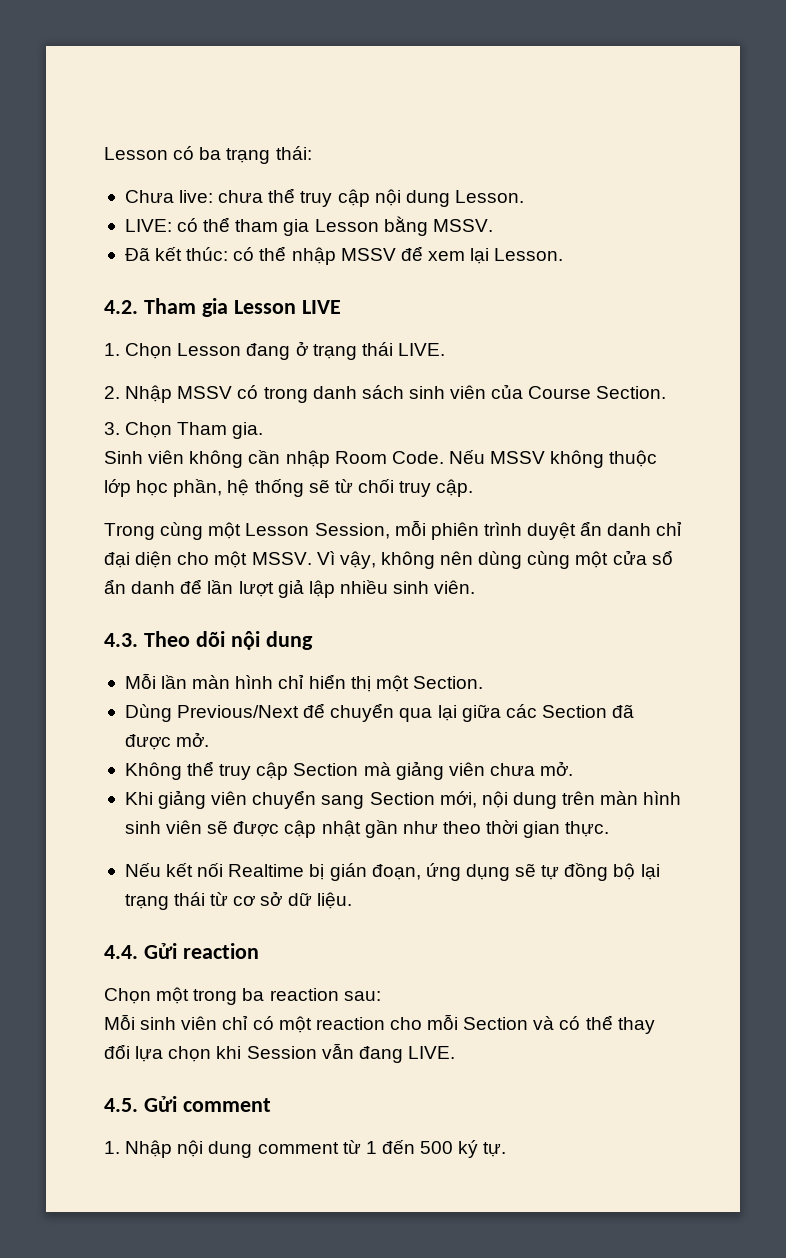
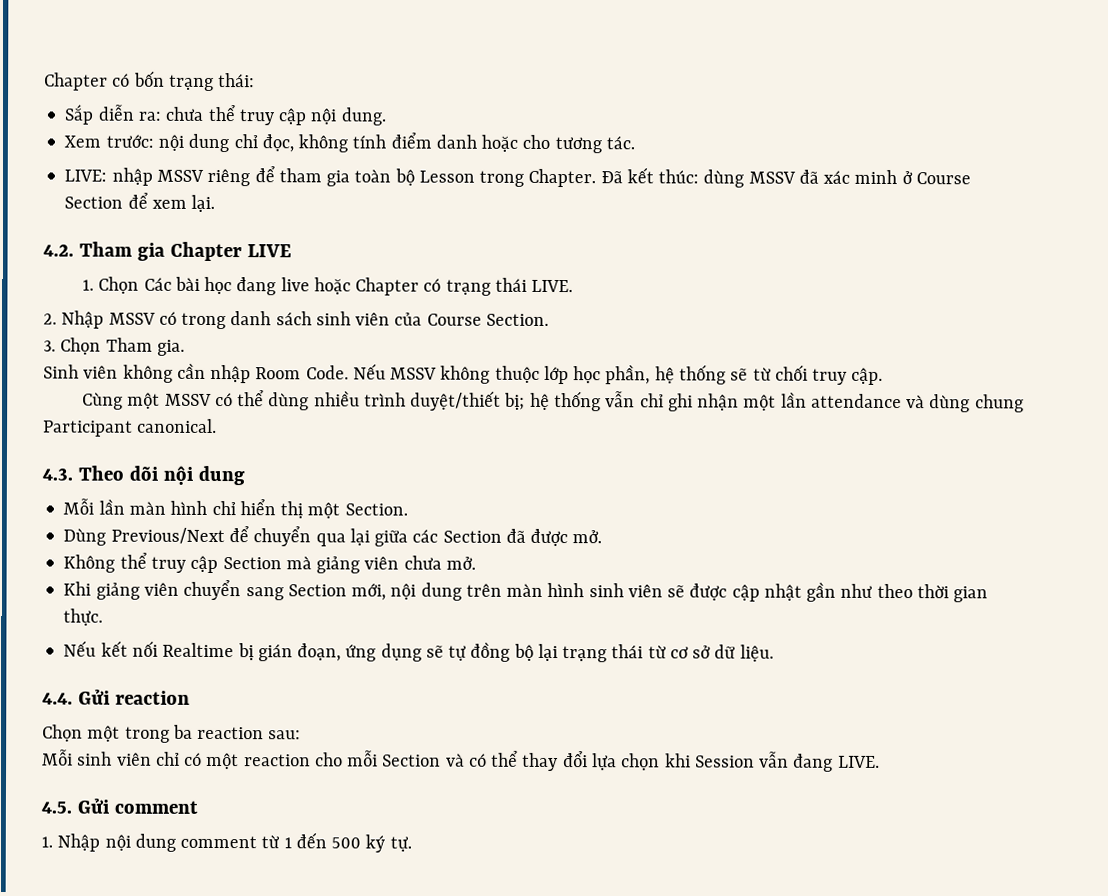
[104,146,222,160] Lesson có ba -> [44,70,165,91] Chapter có bốn
[124,190,214,203] Chưa live: -> [64,104,161,125] Sắp diễn ra:
[405,190,524,207] [124,216,493,236] [124,246,564,265] dung Lesson. // LIVE: có thể tham gia Lesson bằng MSSV. // Đã kết thúc: có thể nhập MSSV để xem lại Lesson. -> [340,107,387,126] [64,132,635,154] [64,166,972,188] [64,192,216,212] dung. // Xem trước: nội dung chỉ đọc, không tính điểm danh hoặc cho tương tác. // LIVE: nhập MSSV riêng để tham gia toàn bộ Lesson trong Chapter. Đã kết thúc: dùng MSSV đã xác minh ở Course Section để xem lại.
[233,300,296,314] Lesson -> [169,241,242,262] Chapter
[177,341,308,360] Lesson đang ở -> [143,276,442,296] Các bài học đang live hoặc Chapter có
[104,520,683,540] [104,550,673,569] [104,579,476,598] Trong cùng một Lesson Session, mỗi phiên trình duyệt ẩn danh chỉ đại diện cho một MSSV. Vì vậy, không nên dùng cùng một cửa sổ ẩn danh để lần lượt giả lập nhiều sinh viên. -> [82,390,1024,413] [43,418,218,437] Cùng một MSSV có thể dùng nhiều trình duyệt/thiết bị; hệ thống vẫn chỉ ghi nhận một lần attendance và dùng chung Participant canonical.

